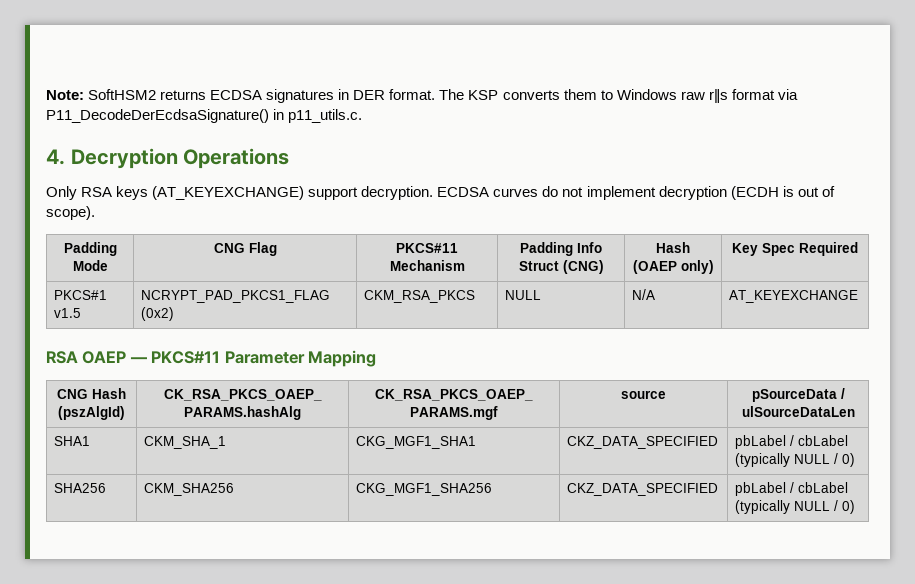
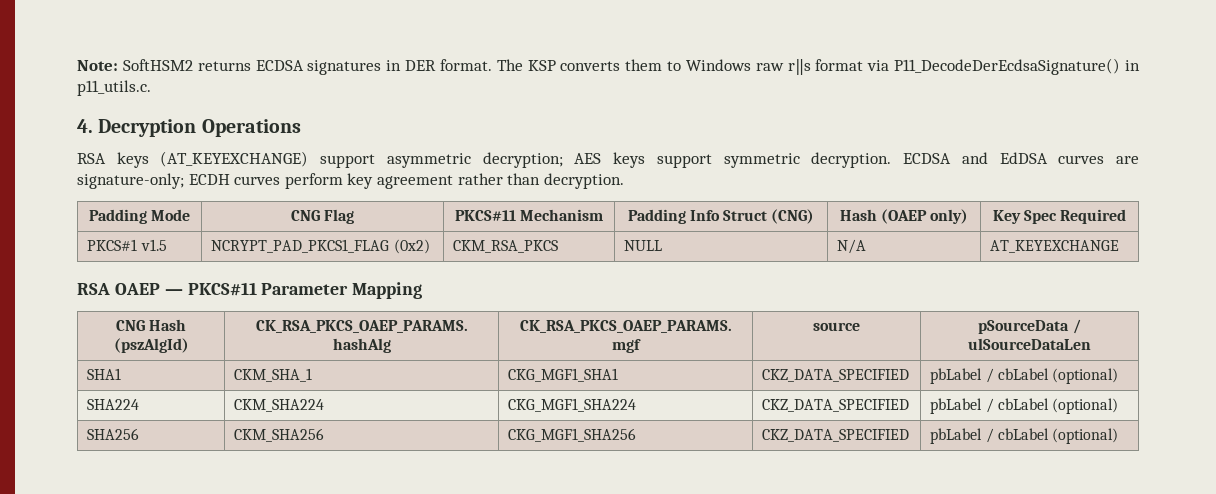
[46,186,77,200] Only -> (301, 128) none
[361,186,835,200] [46,206,95,220] decryption. ECDSA curves do not implement decryption (ECDH is out of scope). -> [386,152,1140,168] [77,173,624,189] asymmetric decryption; AES keys support symmetric decryption. ECDSA and EdDSA curves are signature-only; ECDH curves perform key agreement rather than decryption.
[735,453,856,467] (typically NULL / 0) -> [1051,368,1118,384] [87,399,140,410] [234,399,325,412] [508,398,637,412] [762,399,910,412] [930,398,1118,414] (optional) // SHA224 | CKM_SHA224 | CKG_MGF1_SHA224 | CKZ_DATA_SPECIFIED | pbLabel / cbLabel (optional)
[735,500,856,514] (typically NULL / 0) -> [1051,428,1118,444] (optional)

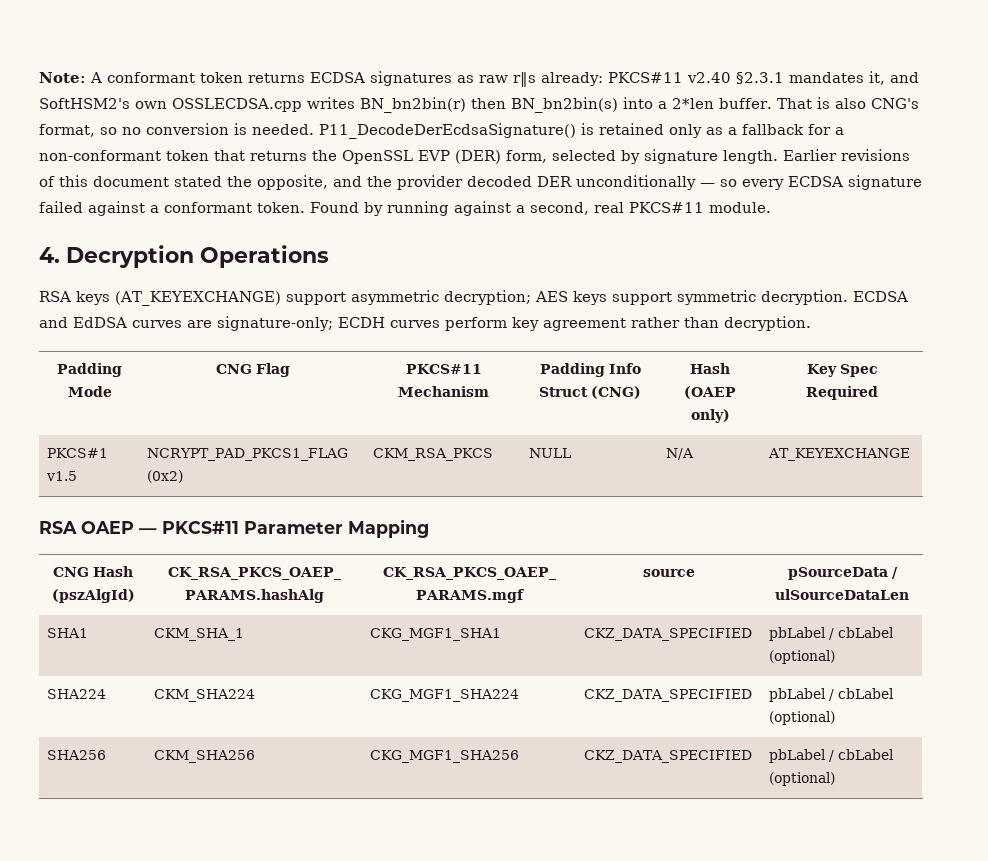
[122,58,1141,75] [77,80,151,96] SoftHSM2 returns ECDSA signatures in DER format. The KSP converts them to Windows raw r‖s format via P11_DecodeDerEcdsaSignature() in p11_utils.c. -> [90,71,919,87] [39,97,919,113] [39,123,844,139] [39,149,910,164] [39,175,922,190] [39,201,771,216] A conformant token returns ECDSA signatures as raw r‖s already: PKCS#11 v2.40 §2.3.1 mandates it, and SoftHSM2's own OSSLECDSA.cpp writes BN_bn2bin(r) then BN_bn2bin(s) into a 2*len buffer. That is also CNG's format, so no conversion is needed. P11_DecodeDerEcdsaSignature() is retained only as a fallback for a non-conformant token that returns the OpenSSL EVP (DER) form, selected by signature length. Earlier revisions of this document stated the opposite, and the provider decoded DER unconditionally — so every ECDSA signature failed against a conformant token. Found by running against a second, real PKCS#11 module.

